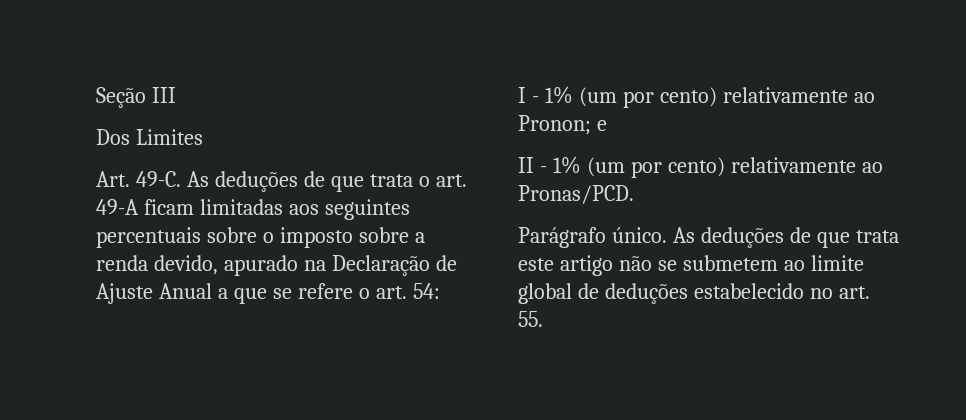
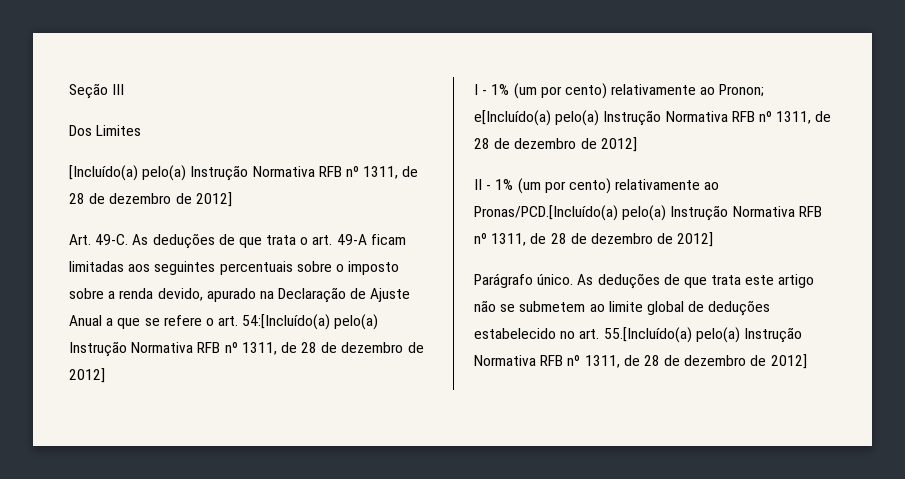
(203, 137) none -> [69,165,419,181] [69,192,232,207] // [Incluído(a) pelo(a) Instrução Normativa RFB nº 1311, de 28 de dezembro de 2012]
[412,283,440,299] 54: -> [242,314,379,330] [69,341,424,357] [69,368,105,383] 54:[Incluído(a) pelo(a) Instrução Normativa RFB nº 1311, de 28 de dezembro de 2012]
[596,120,607,131] e -> [474,110,832,126] [474,137,637,152] e[Incluído(a) pelo(a) Instrução Normativa RFB nº 1311, de 28 de dezembro de 2012]
[518,185,634,204] Pronas/PCD. -> [474,205,822,221] [474,232,714,247] Pronas/PCD.[Incluído(a) pelo(a) Instrução Normativa RFB nº 1311, de 28 de dezembro de 2012]
[518,311,543,327] 55. -> [603,327,802,343] [474,354,807,369] 55.[Incluído(a) pelo(a) Instrução Normativa RFB nº 1311, de 28 de dezembro de 2012]

